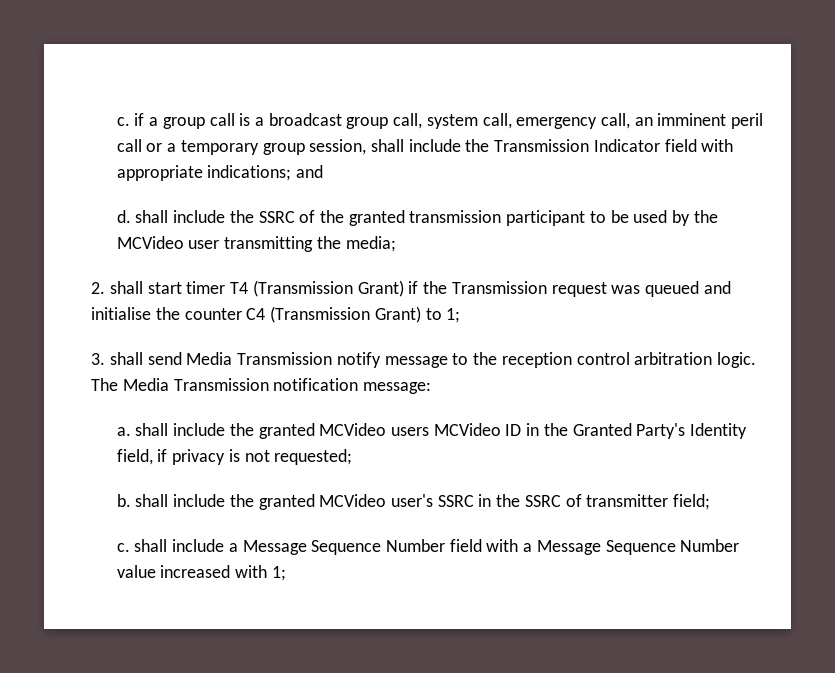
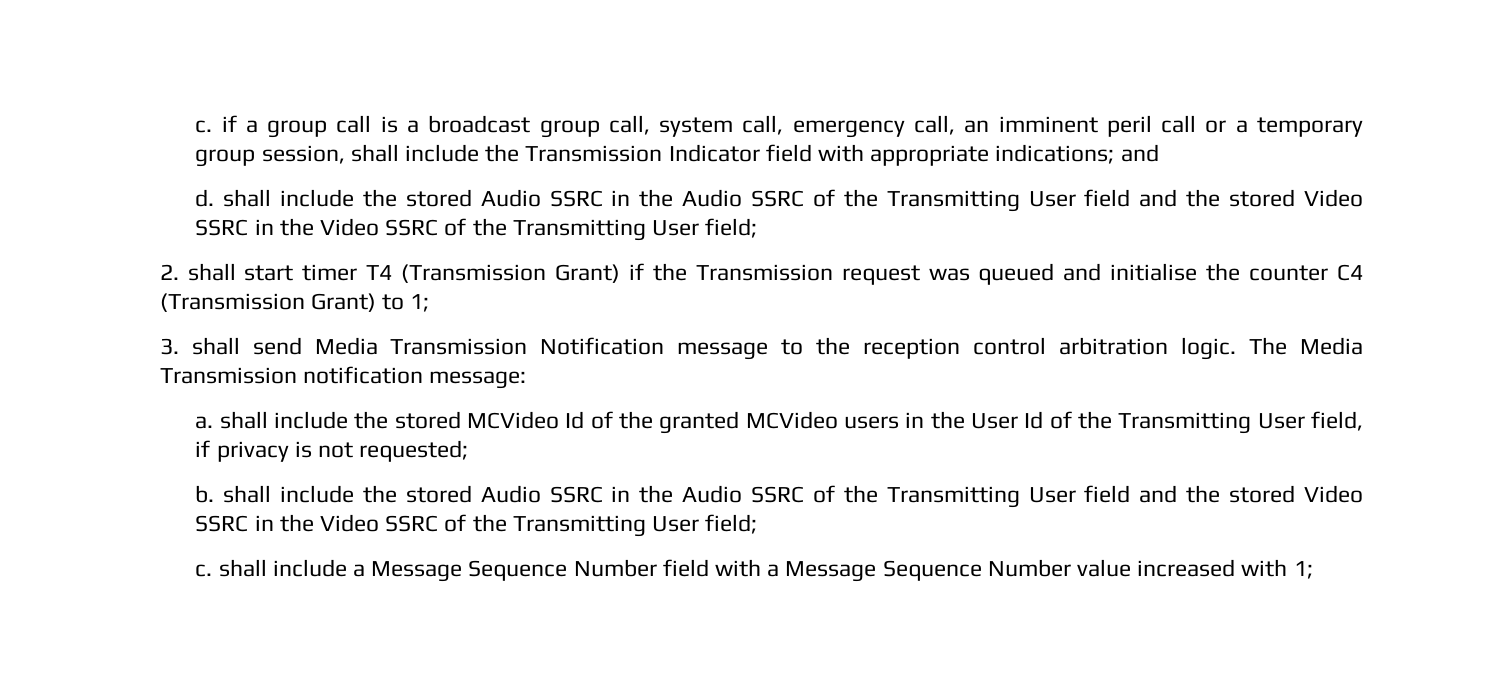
[258,210,718,226] [116,236,396,252] SSRC of the granted transmission participant to be used by the MCVideo user transmitting the media; -> [405,189,1364,212] [195,218,758,241] stored Audio SSRC in the Audio SSRC of the Transmitting User field and the stored Video SSRC in the Video SSRC of the Transmitting User field;
[336,352,381,368] notify -> [540,337,665,355] Notification
[258,423,748,439] granted MCVideo users MCVideo ID in the Granted Party's Identity -> [394,411,1305,434] stored MCVideo Id of the granted MCVideo users in the User Id of the Transmitting User
[258,494,669,510] granted MCVideo user's SSRC in the SSRC of transmitter -> [405,485,1364,508] [195,514,700,537] stored Audio SSRC in the Audio SSRC of the Transmitting User field and the stored Video SSRC in the Video SSRC of the Transmitting User

